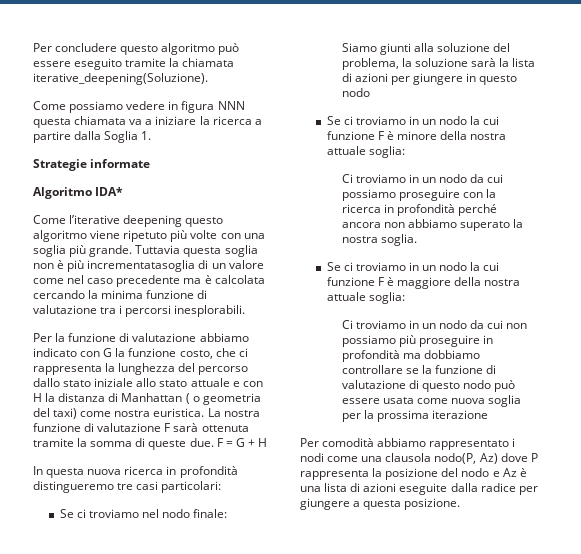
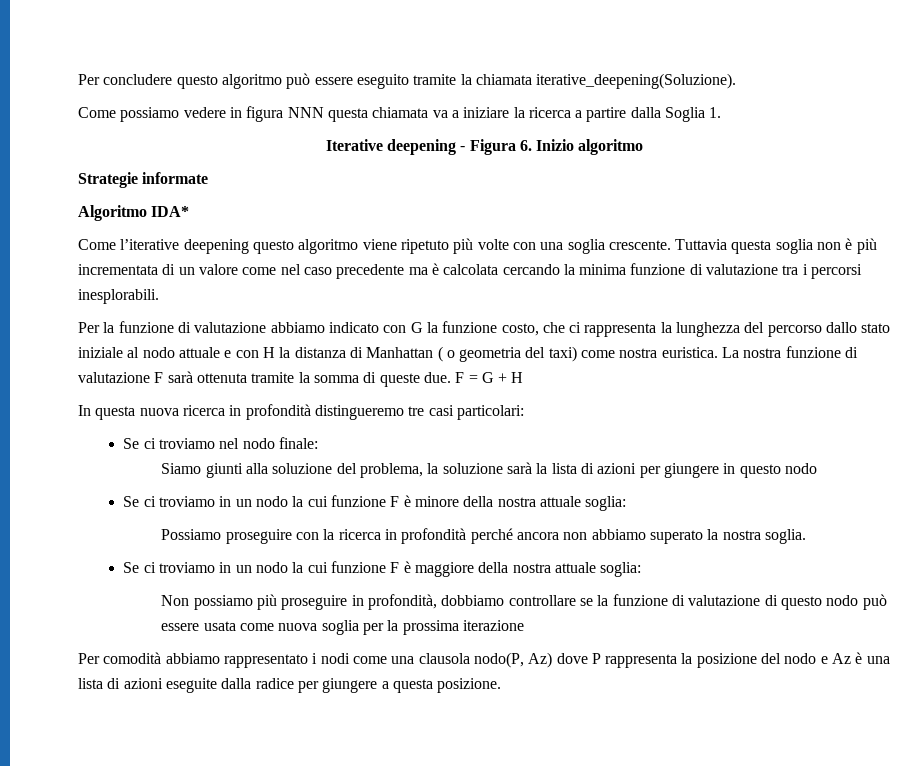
(152, 135) none -> [325,139,644,155] // Iterative deepening - Figura 6. Inizio algoritmo
[69,245,133,257] più grande. -> [608,240,671,250] crescente.
[87,260,196,272] incrementatasoglia -> [78,264,158,275] incrementata
[136,378,188,387] allo stato -> [127,347,175,358] al nodo
[341,174,504,183] [341,189,396,201] Ci troviamo in un nodo da cui possiamo -> [161,529,222,540] Possiamo
[341,320,528,329] Ci troviamo in un nodo da cui non -> [161,595,190,606] Non
[341,350,421,362] profondità ma -> [367,594,437,610] profondità,

